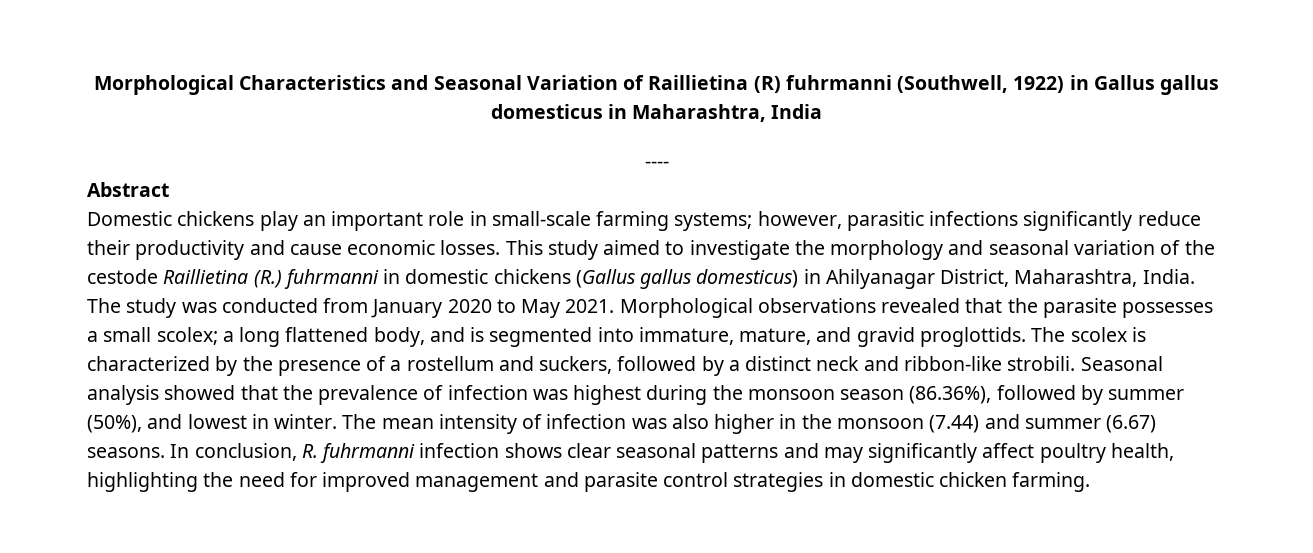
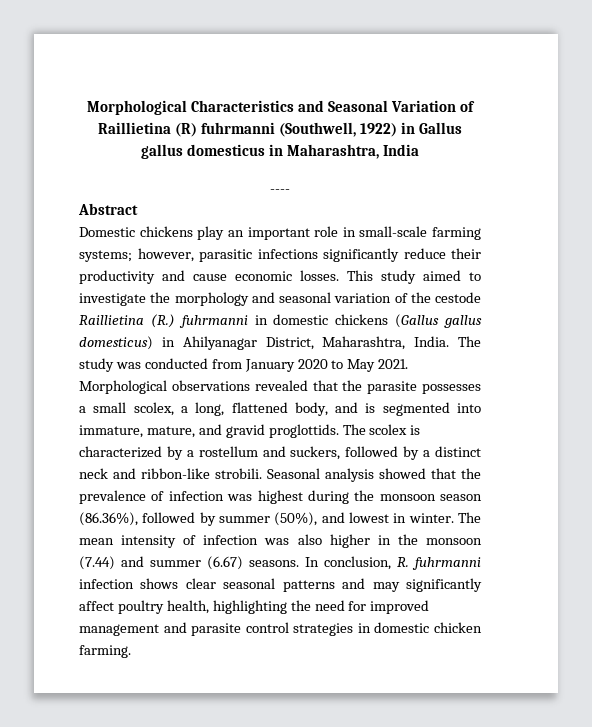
[156,327,281,347] scolex; a long -> [133,402,225,416] scolex, a long,
[242,356,387,376] the presence of -> (183, 453) none

